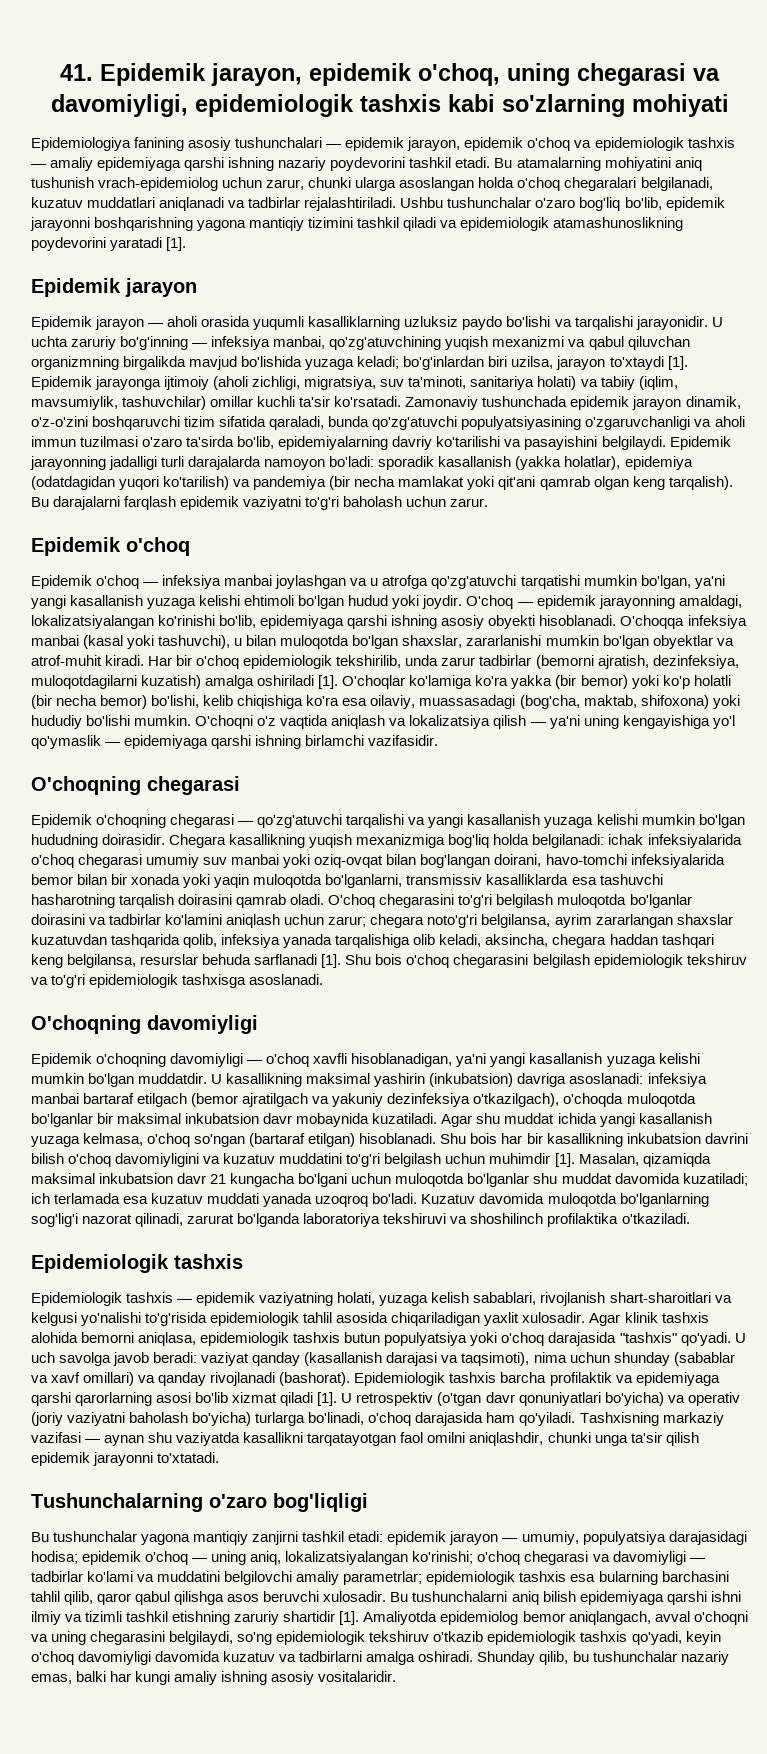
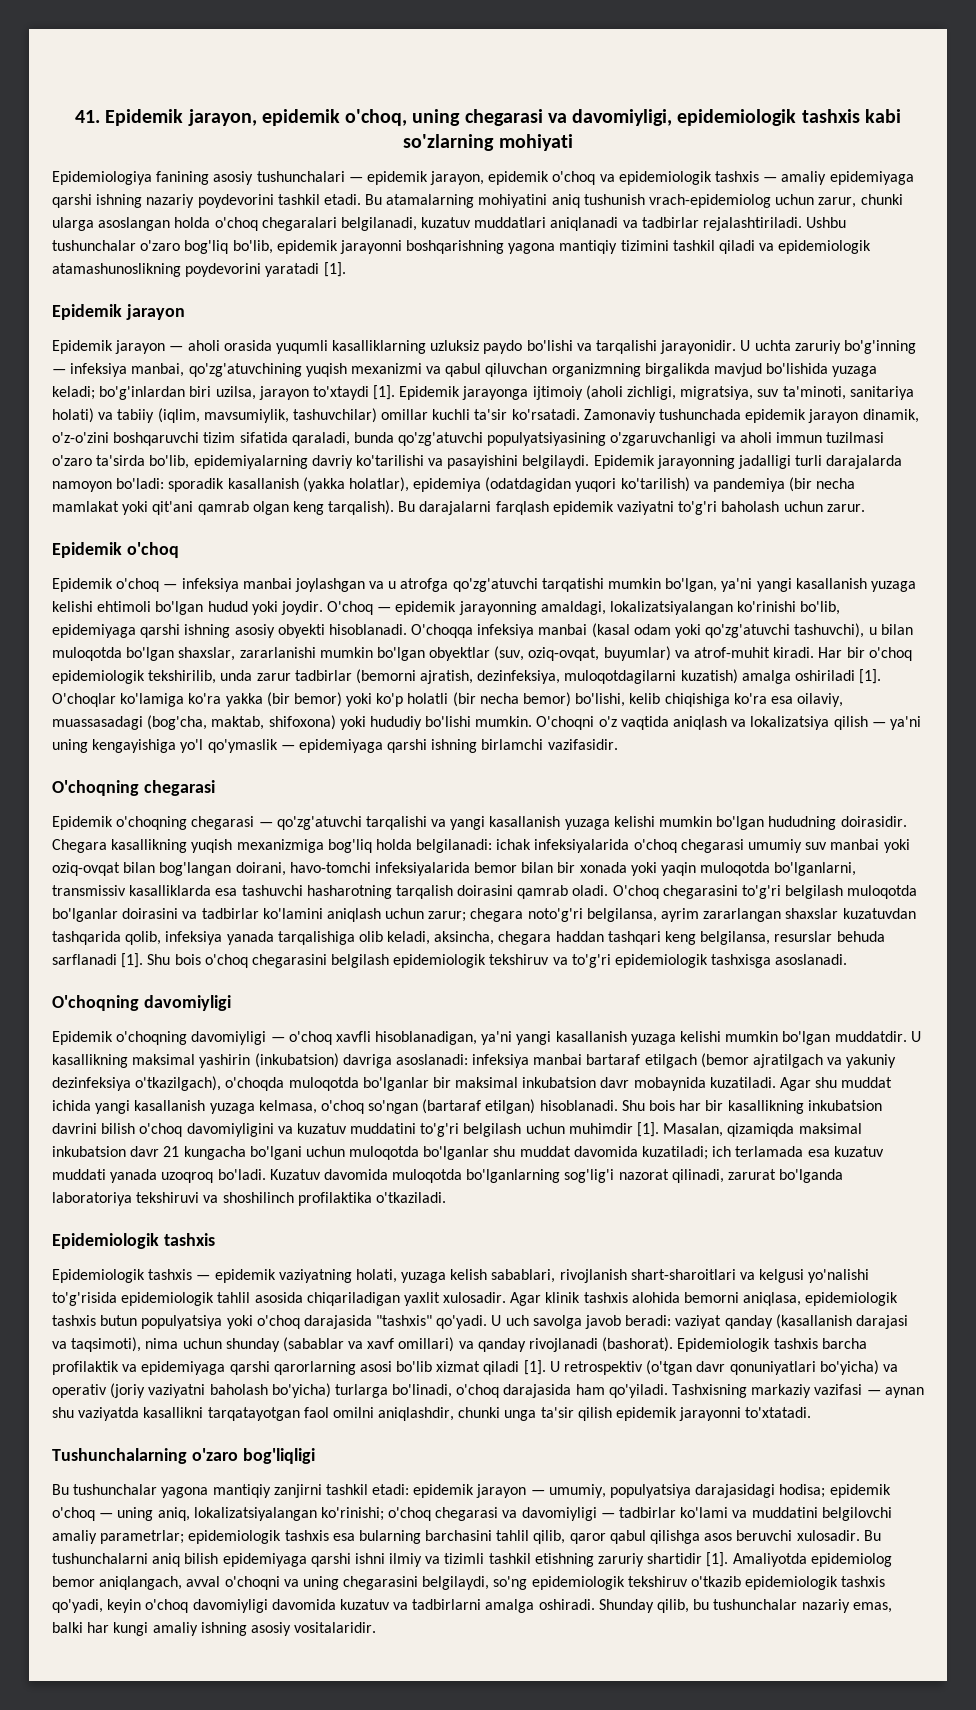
[127,635,155,649] yoki -> [633,624,791,638] odam yoki qo'zg'atuvchi
(713, 642) none -> [494,646,671,661] (suv, oziq-ovqat, buyumlar)

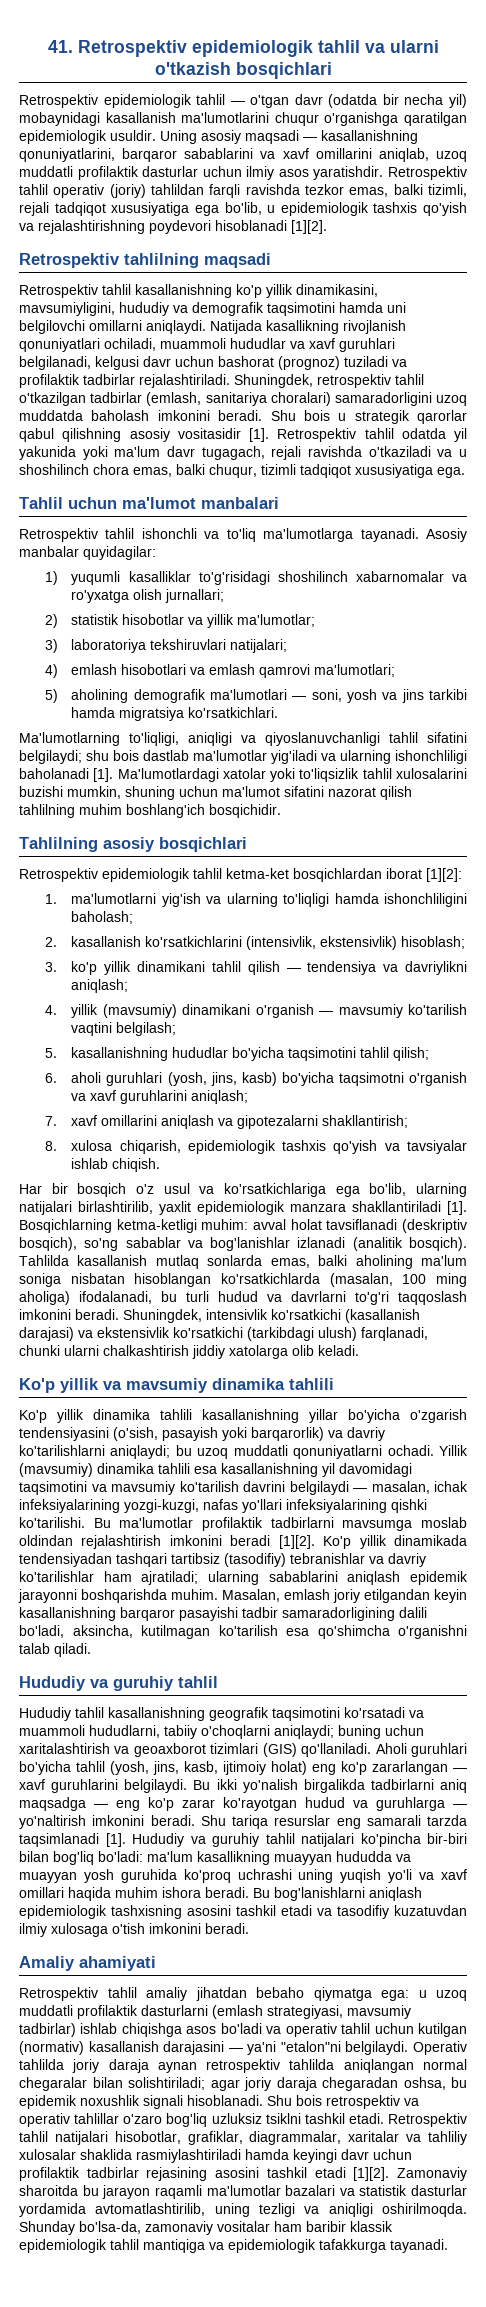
[105,109,901,126] [403,134,573,151] [52,171,914,185] [52,194,903,208] [52,217,847,231] [52,240,872,254] [52,262,346,277] [52,304,185,320] [52,340,916,354] [52,363,878,377] [52,385,914,400] [52,408,919,423] [52,432,885,446] [52,455,903,469] [52,477,856,492] [52,500,865,515] [52,542,179,558] [52,578,916,592] [52,601,841,615] [52,623,913,638] [52,646,912,661] [52,669,882,684] [52,692,844,707] [52,715,921,730] [52,739,618,753] [52,780,215,796] [52,816,907,830] [52,839,910,853] [52,862,857,876] [52,885,918,899] [52,908,916,922] [52,931,885,945] [52,953,848,968] [52,995,231,1011] [52,1031,921,1045] [52,1053,897,1068] [52,1076,893,1091] [52,1099,882,1114] [52,1122,862,1137] [52,1146,884,1160] [52,1169,844,1183] [52,1192,446,1206] [52,1233,215,1249] [52,1269,870,1283] [52,1292,899,1306] [52,1314,908,1329] [52,1337,867,1352] [52,1360,898,1375] [52,1383,924,1398] [52,1407,812,1421] [52,1448,315,1464] [52,1484,891,1498] [52,1507,892,1521] [52,1530,881,1544] [52,1552,892,1567] [52,1576,886,1590] [52,1599,892,1613] [52,1622,377,1636] Epidemik jarayon, epidemik o'choq, uning chegarasi va davomiyligi, epidemiologik tashxis kabi so'zlarning mohiyati // Epidemiologiya fanining asosiy tushunchalari — epidemik jarayon, epidemik o'choq va epidemiologik tashxis — amaliy epidemiyaga qarshi ishning nazariy poydevorini tashkil etadi. Bu atamalarning mohiyatini aniq tushunish vrach-epidemiolog uchun zarur, chunki ularga asoslangan holda o'choq chegaralari belgilanadi, kuzatuv muddatlari aniqlanadi va tadbirlar rejalashtiriladi. Ushbu tushunchalar o'zaro bog'liq bo'lib, epidemik jarayonni boshqarishning yagona mantiqiy tizimini tashkil qiladi va epidemiologik atamashunoslikning poydevorini yaratadi [1]. // Epidemik jarayon // Epidemik jarayon — aholi orasida yuqumli kasalliklarning uzluksiz paydo bo'lishi va tarqalishi jarayonidir. U uchta zaruriy bo'g'inning — infeksiya manbai, qo'zg'atuvchining yuqish mexanizmi va qabul qiluvchan organizmning birgalikda mavjud bo'lishida yuzaga keladi; bo'g'inlardan biri uzilsa, jarayon to'xtaydi [1]. Epidemik jarayonga ijtimoiy (aholi zichligi, migratsiya, suv ta'minoti, sanitariya holati) va tabiiy (iqlim, mavsumiylik, tashuvchilar) omillar kuchli ta'sir ko'rsatadi. Zamonaviy tushunchada epidemik jarayon dinamik, o'z-o'zini boshqaruvchi tizim sifatida qaraladi, bunda qo'zg'atuvchi populyatsiyasining o'zgaruvchanligi va aholi immun tuzilmasi o'zaro ta'sirda bo'lib, epidemiyalarning davriy ko'tarilishi va pasayishini belgilaydi. Epidemik jarayonning jadalligi turli darajalarda namoyon bo'ladi: sporadik kasallanish (yakka holatlar), epidemiya (odatdagidan yuqori ko'tarilish) va pandemiya (bir necha mamlakat yoki qit'ani qamrab olgan keng tarqalish). Bu darajalarni farqlash epidemik vaziyatni to'g'ri baholash uchun zarur. // Epidemik o'choq // Epidemik o'choq — infeksiya manbai joylashgan va u atrofga qo'zg'atuvchi tarqatishi mumkin bo'lgan, ya'ni yangi kasallanish yuzaga kelishi ehtimoli bo'lgan hudud yoki joydir. O'choq — epidemik jarayonning amaldagi, lokalizatsiyalangan ko'rinishi bo'lib, epidemiyaga qarshi ishning asosiy obyekti hisoblanadi. O'choqqa infeksiya manbai (kasal odam yoki qo'zg'atuvchi tashuvchi), u bilan muloqotda bo'lgan shaxslar, zararlanishi mumkin bo'lgan obyektlar (suv, oziq-ovqat, buyumlar) va atrof-muhit kiradi. Har bir o'choq epidemiologik tekshirilib, unda zarur tadbirlar (bemorni ajratish, dezinfeksiya, muloqotdagilarni kuzatish) amalga oshiriladi [1]. O'choqlar ko'lamiga ko'ra yakka (bir bemor) yoki ko'p holatli (bir necha bemor) bo'lishi, kelib chiqishiga ko'ra esa oilaviy, muassasadagi (bog'cha, maktab, shifoxona) yoki hududiy bo'lishi mumkin. O'choqni o'z vaqtida aniqlash va lokalizatsiya qilish — ya'ni uning kengayishiga yo'l qo'ymaslik — epidemiyaga qarshi ishning birlamchi vazifasidir. // O'choqning chegarasi // Epidemik o'choqning chegarasi — qo'zg'atuvchi tarqalishi va yangi kasallanish yuzaga kelishi mumkin bo'lgan hududning doirasidir. Chegara kasallikning yuqish mexanizmiga bog'liq holda belgilanadi: ichak infeksiyalarida o'choq chegarasi umumiy suv manbai yoki oziq-ovqat bilan bog'langan doirani, havo-tomchi infeksiyalarida bemor bilan bir xonada yoki yaqin muloqotda bo'lganlarni, transmissiv kasalliklarda esa tashuvchi hasharotning tarqalish doirasini qamrab oladi. O'choq chegarasini to'g'ri belgilash muloqotda bo'lganlar doirasini va tadbirlar ko'lamini aniqlash uchun zarur; chegara noto'g'ri belgilansa, ayrim zararlangan shaxslar kuzatuvdan tashqarida qolib, infeksiya yanada tarqalishiga olib keladi, aksincha, chegara haddan tashqari keng belgilansa, resurslar behuda sarflanadi [1]. Shu bois o'choq chegarasini belgilash epidemiologik tekshiruv va to'g'ri epidemiologik tashxisga asoslanadi. // O'choqning davomiyligi // Epidemik o'choqning davomiyligi — o'choq xavfli hisoblanadigan, ya'ni yangi kasallanish yuzaga kelishi mumkin bo'lgan muddatdir. U kasallikning maksimal yashirin (inkubatsion) davriga asoslanadi: infeksiya manbai bartaraf etilgach (bemor ajratilgach va yakuniy dezinfeksiya o'tkazilgach), o'choqda muloqotda bo'lganlar bir maksimal inkubatsion davr mobaynida kuzatiladi. Agar shu muddat ichida yangi kasallanish yuzaga kelmasa, o'choq so'ngan (bartaraf etilgan) hisoblanadi. Shu bois har bir kasallikning inkubatsion davrini bilish o'choq davomiyligini va kuzatuv muddatini to'g'ri belgilash uchun muhimdir [1]. Masalan, qizamiqda maksimal inkubatsion davr 21 kungacha bo'lgani uchun muloqotda bo'lganlar shu muddat davomida kuzatiladi; ich terlamada esa kuzatuv muddati yanada uzoqroq bo'ladi. Kuzatuv davomida muloqotda bo'lganlarning sog'lig'i nazorat qilinadi, zarurat bo'lganda laboratoriya tekshiruvi va shoshilinch profilaktika o'tkaziladi. // Epidemiologik tashxis // Epidemiologik tashxis — epidemik vaziyatning holati, yuzaga kelish sabablari, rivojlanish shart-sharoitlari va kelgusi yo'nalishi to'g'risida epidemiologik tahlil asosida chiqariladigan yaxlit xulosadir. Agar klinik tashxis alohida bemorni aniqlasa, epidemiologik tashxis butun populyatsiya yoki o'choq darajasida "tashxis" qo'yadi. U uch savolga javob beradi: vaziyat qanday (kasallanish darajasi va taqsimoti), nima uchun shunday (sabablar va xavf omillari) va qanday rivojlanadi (bashorat). Epidemiologik tashxis barcha profilaktik va epidemiyaga qarshi qarorlarning asosi bo'lib xizmat qiladi [1]. U retrospektiv (o'tgan davr qonuniyatlari bo'yicha) va operativ (joriy vaziyatni baholash bo'yicha) turlarga bo'linadi, o'choq darajasida ham qo'yiladi. Tashxisning markaziy vazifasi — aynan shu vaziyatda kasallikni tarqatayotgan faol omilni aniqlashdir, chunki unga ta'sir qilish epidemik jarayonni to'xtatadi. // Tushunchalarning o'zaro bog'liqligi // Bu tushunchalar yagona mantiqiy zanjirni tashkil etadi: epidemik jarayon — umumiy, populyatsiya darajasidagi hodisa; epidemik o'choq — uning aniq, lokalizatsiyalangan ko'rinishi; o'choq chegarasi va davomiyligi — tadbirlar ko'lami va muddatini belgilovchi amaliy parametrlar; epidemiologik tashxis esa bularning barchasini tahlil qilib, qaror qabul qilishga asos beruvchi xulosadir. Bu tushunchalarni aniq bilish epidemiyaga qarshi ishni ilmiy va tizimli tashkil etishning zaruriy shartidir [1]. Amaliyotda epidemiolog bemor aniqlangach, avval o'choqni va uning chegarasini belgilaydi, so'ng epidemiologik tekshiruv o'tkazib epidemiologik tashxis qo'yadi, keyin o'choq davomiyligi davomida kuzatuv va tadbirlarni amalga oshiradi. Shunday qilib, bu tushunchalar nazariy emas, balki har kungi amaliy ishning asosiy vositalaridir. -> [77,40,439,57] [154,62,332,79] [19,94,467,108] [19,112,467,126] [19,130,418,144] [19,148,468,162] [19,166,467,180] [19,184,467,198] [19,202,467,216] [19,220,327,234] [19,253,271,268] [19,284,378,298] [19,302,406,316] [19,320,406,334] [19,338,395,352] [19,356,407,370] [19,374,424,388] [19,392,467,406] [19,410,467,424] [19,428,467,442] [19,446,467,460] [19,464,465,478] [19,497,279,509] [19,528,467,542] [19,546,156,560] [45,571,467,585] [71,589,225,603] [45,614,316,628] [45,639,288,653] [45,664,396,678] [45,689,467,703] [71,707,279,721] [19,732,467,746] [19,750,467,764] [19,768,467,782] [19,786,412,800] [19,804,281,818] [19,837,247,852] [19,868,462,882] [45,893,467,907] [71,911,134,924] [45,936,466,950] [45,961,467,975] [71,979,129,993] [45,1004,467,1018] [71,1022,177,1036] [45,1047,430,1061] [45,1072,468,1086] [71,1090,249,1104] [45,1115,409,1129] [45,1140,468,1154] [71,1158,161,1172] [19,1183,468,1197] [19,1201,467,1215] [19,1219,468,1233] [19,1237,467,1251] [19,1255,467,1269] [19,1273,468,1287] [19,1291,467,1305] [19,1309,420,1323] [19,1327,428,1341] [19,1345,359,1359] [19,1378,334,1393] [19,1409,467,1423] [19,1427,385,1441] [19,1445,468,1459] [19,1463,412,1477] [19,1481,468,1495] [19,1499,427,1513] [19,1517,467,1531] [19,1535,468,1549] [19,1553,426,1567] [19,1571,468,1585] [18,1589,467,1603] [19,1607,427,1621] [19,1625,467,1639] [19,1643,91,1657] [19,1676,218,1691] [19,1707,424,1721] [19,1725,424,1739] [19,1743,467,1757] [19,1761,467,1775] [19,1779,467,1793] [19,1797,467,1811] [19,1815,467,1829] [19,1833,467,1847] [19,1851,411,1865] [19,1869,468,1883] [19,1887,422,1901] [19,1905,467,1919] [19,1923,249,1937] [19,1956,156,1971] [19,1987,467,2001] [19,2005,411,2019] [19,2023,468,2037] [19,2041,467,2055] [19,2059,467,2073] [19,2077,467,2091] [19,2095,419,2109] [19,2113,467,2127] [19,2131,467,2145] [19,2149,412,2163] [19,2167,468,2181] [19,2185,467,2199] [19,2203,467,2217] [19,2221,393,2235] [19,2239,448,2253] Retrospektiv epidemiologik tahlil va ularni o'tkazish bosqichlari // Retrospektiv epidemiologik tahlil — o'tgan davr (odatda bir necha yil) mobaynidagi kasallanish ma'lumotlarini chuqur o'rganishga qaratilgan epidemiologik usuldir. Uning asosiy maqsadi — kasallanishning qonuniyatlarini, barqaror sabablarini va xavf omillarini aniqlab, uzoq muddatli profilaktik dasturlar uchun ilmiy asos yaratishdir. Retrospektiv tahlil operativ (joriy) tahlildan farqli ravishda tezkor emas, balki tizimli, rejali tadqiqot xususiyatiga ega bo'lib, u epidemiologik tashxis qo'yish va rejalashtirishning poydevori hisoblanadi [1][2]. // Retrospektiv tahlilning maqsadi // Retrospektiv tahlil kasallanishning ko'p yillik dinamikasini, mavsumiyligini, hududiy va demografik taqsimotini hamda uni belgilovchi omillarni aniqlaydi. Natijada kasallikning rivojlanish qonuniyatlari ochiladi, muammoli hududlar va xavf guruhlari belgilanadi, kelgusi davr uchun bashorat (prognoz) tuziladi va profilaktik tadbirlar rejalashtiriladi. Shuningdek, retrospektiv tahlil o'tkazilgan tadbirlar (emlash, sanitariya choralari) samaradorligini uzoq muddatda baholash imkonini beradi. Shu bois u strategik qarorlar qabul qilishning asosiy vositasidir [1]. Retrospektiv tahlil odatda yil yakunida yoki ma'lum davr tugagach, rejali ravishda o'tkaziladi va u shoshilinch chora emas, balki chuqur, tizimli tadqiqot xususiyatiga ega. // Tahlil uchun ma'lumot manbalari // Retrospektiv tahlil ishonchli va to'liq ma'lumotlarga tayanadi. Asosiy manbalar quyidagilar: // 1) yuqumli kasalliklar to'g'risidagi shoshilinch xabarnomalar va ro'yxatga olish jurnallari; // 2) statistik hisobotlar va yillik ma'lumotlar; // 3) laboratoriya tekshiruvlari natijalari; // 4) emlash hisobotlari va emlash qamrovi ma'lumotlari; // 5) aholining demografik ma'lumotlari — soni, yosh va jins tarkibi hamda migratsiya ko'rsatkichlari. // Ma'lumotlarning to'liqligi, aniqligi va qiyoslanuvchanligi tahlil sifatini belgilaydi; shu bois dastlab ma'lumotlar yig'iladi va ularning ishonchliligi baholanadi [1]. Ma'lumotlardagi xatolar yoki to'liqsizlik tahlil xulosalarini buzishi mumkin, shuning uchun ma'lumot sifatini nazorat qilish tahlilning muhim boshlang'ich bosqichidir. // Tahlilning asosiy bosqichlari // Retrospektiv epidemiologik tahlil ketma-ket bosqichlardan iborat [1][2]: // 1. ma'lumotlarni yig'ish va ularning to'liqligi hamda ishonchliligini baholash; // 2. kasallanish ko'rsatkichlarini (intensivlik, ekstensivlik) hisoblash; // 3. ko'p yillik dinamikani tahlil qilish — tendensiya va davriylikni aniqlash; // 4. yillik (mavsumiy) dinamikani o'rganish — mavsumiy ko'tarilish vaqtini belgilash; // 5. kasallanishning hududlar bo'yicha taqsimotini tahlil qilish; // 6. aholi guruhlari (yosh, jins, kasb) bo'yicha taqsimotni o'rganish va xavf guruhlarini aniqlash; // 7. xavf omillarini aniqlash va gipotezalarni shakllantirish; // 8. xulosa chiqarish, epidemiologik tashxis qo'yish va tavsiyalar ishlab chiqish. // Har bir bosqich o'z usul va ko'rsatkichlariga ega bo'lib, ularning natijalari birlashtirilib, yaxlit epidemiologik manzara shakllantiriladi [1]. Bosqichlarning ketma-ketligi muhim: avval holat tavsiflanadi (deskriptiv bosqich), so'ng sabablar va bog'lanishlar izlanadi (analitik bosqich). Tahlilda kasallanish mutlaq sonlarda emas, balki aholining ma'lum soniga nisbatan hisoblangan ko'rsatkichlarda (masalan, 100 ming aholiga) ifodalanadi, bu turli hudud va davrlarni to'g'ri taqqoslash imkonini beradi. Shuningdek, intensivlik ko'rsatkichi (kasallanish darajasi) va ekstensivlik ko'rsatkichi (tarkibdagi ulush) farqlanadi, chunki ularni chalkashtirish jiddiy xatolarga olib keladi. // Ko'p yillik va mavsumiy dinamika tahlili // Ko'p yillik dinamika tahlili kasallanishning yillar bo'yicha o'zgarish tendensiyasini (o'sish, pasayish yoki barqarorlik) va davriy ko'tarilishlarni aniqlaydi; bu uzoq muddatli qonuniyatlarni ochadi. Yillik (mavsumiy) dinamika tahlili esa kasallanishning yil davomidagi taqsimotini va mavsumiy ko'tarilish davrini belgilaydi — masalan, ichak infeksiyalarining yozgi-kuzgi, nafas yo'llari infeksiyalarining qishki ko'tarilishi. Bu ma'lumotlar profilaktik tadbirlarni mavsumga moslab oldindan rejalashtirish imkonini beradi [1][2]. Ko'p yillik dinamikada tendensiyadan tashqari tartibsiz (tasodifiy) tebranishlar va davriy ko'tarilishlar ham ajratiladi; ularning sabablarini aniqlash epidemik jarayonni boshqarishda muhim. Masalan, emlash joriy etilgandan keyin kasallanishning barqaror pasayishi tadbir samaradorligining dalili bo'ladi, aksincha, kutilmagan ko'tarilish esa qo'shimcha o'rganishni talab qiladi. // Hududiy va guruhiy tahlil // Hududiy tahlil kasallanishning geografik taqsimotini ko'rsatadi va muammoli hududlarni, tabiiy o'choqlarni aniqlaydi; buning uchun xaritalashtirish va geoaxborot tizimlari (GIS) qo'llaniladi. Aholi guruhlari bo'yicha tahlil (yosh, jins, kasb, ijtimoiy holat) eng ko'p zararlangan — xavf guruhlarini belgilaydi. Bu ikki yo'nalish birgalikda tadbirlarni aniq maqsadga — eng ko'p zarar ko'rayotgan hudud va guruhlarga — yo'naltirish imkonini beradi. Shu tariqa resurslar eng samarali tarzda taqsimlanadi [1]. Hududiy va guruhiy tahlil natijalari ko'pincha bir-biri bilan bog'liq bo'ladi: ma'lum kasallikning muayyan hududda va muayyan yosh guruhida ko'proq uchrashi uning yuqish yo'li va xavf omillari haqida muhim ishora beradi. Bu bog'lanishlarni aniqlash epidemiologik tashxisning asosini tashkil etadi va tasodifiy kuzatuvdan ilmiy xulosaga o'tish imkonini beradi. // Amaliy ahamiyati // Retrospektiv tahlil amaliy jihatdan bebaho qiymatga ega: u uzoq muddatli profilaktik dasturlarni (emlash strategiyasi, mavsumiy tadbirlar) ishlab chiqishga asos bo'ladi va operativ tahlil uchun kutilgan (normativ) kasallanish darajasini — ya'ni "etalon"ni belgilaydi. Operativ tahlilda joriy daraja aynan retrospektiv tahlilda aniqlangan normal chegaralar bilan solishtiriladi; agar joriy daraja chegaradan oshsa, bu epidemik noxushlik signali hisoblanadi. Shu bois retrospektiv va operativ tahlillar o'zaro bog'liq uzluksiz tsiklni tashkil etadi. Retrospektiv tahlil natijalari hisobotlar, grafiklar, diagrammalar, xaritalar va tahliliy xulosalar shaklida rasmiylashtiriladi hamda keyingi davr uchun profilaktik tadbirlar rejasining asosini tashkil etadi [1][2]. Zamonaviy sharoitda bu jarayon raqamli ma'lumotlar bazalari va statistik dasturlar yordamida avtomatlashtirilib, uning tezligi va aniqligi oshirilmoqda. Shunday bo'lsa-da, zamonaviy vositalar ham baribir klassik epidemiologik tahlil mantiqiga va epidemiologik tafakkurga tayanadi.

